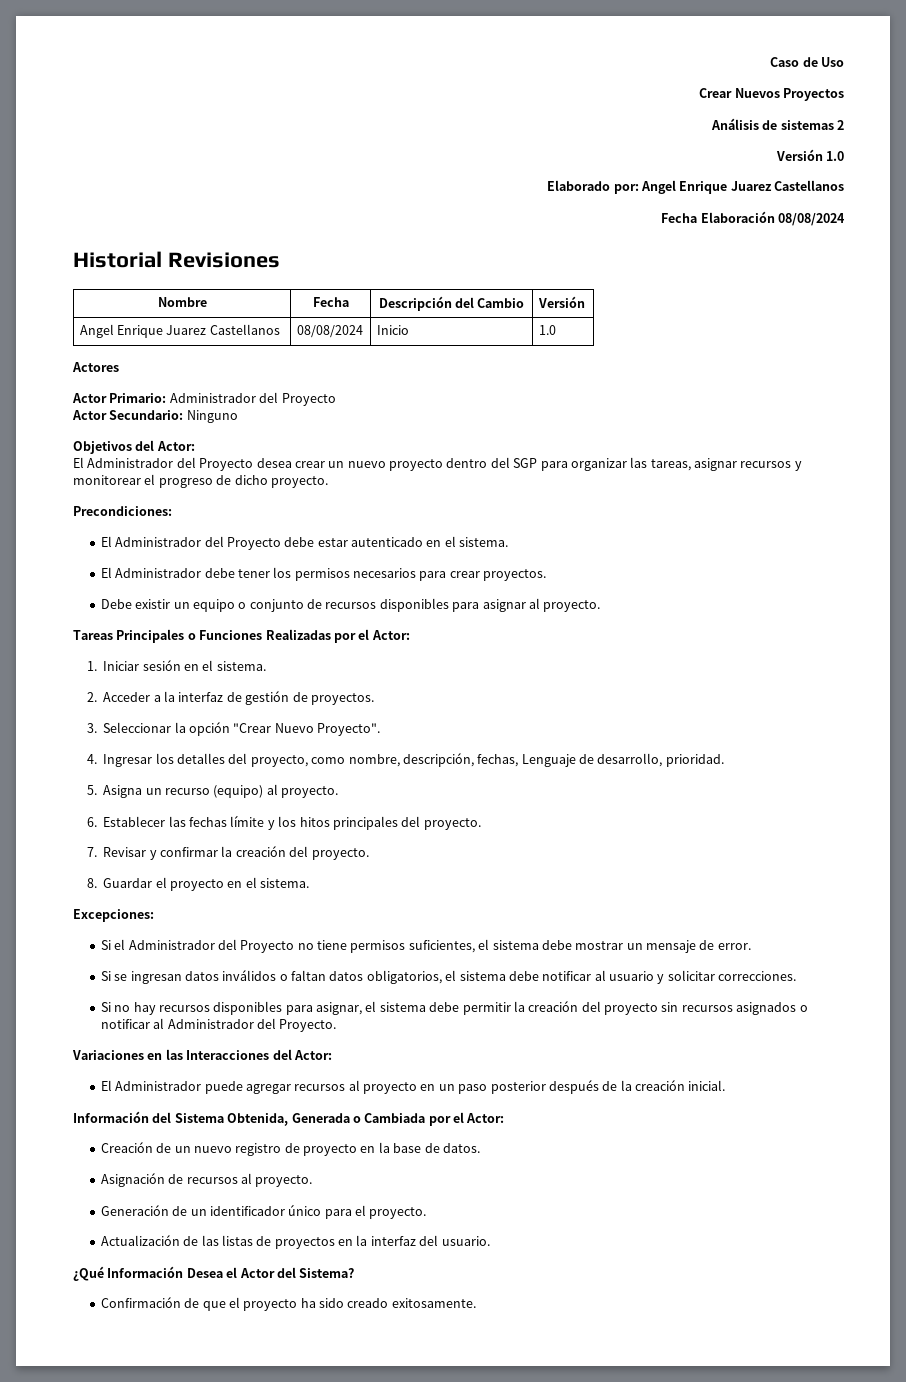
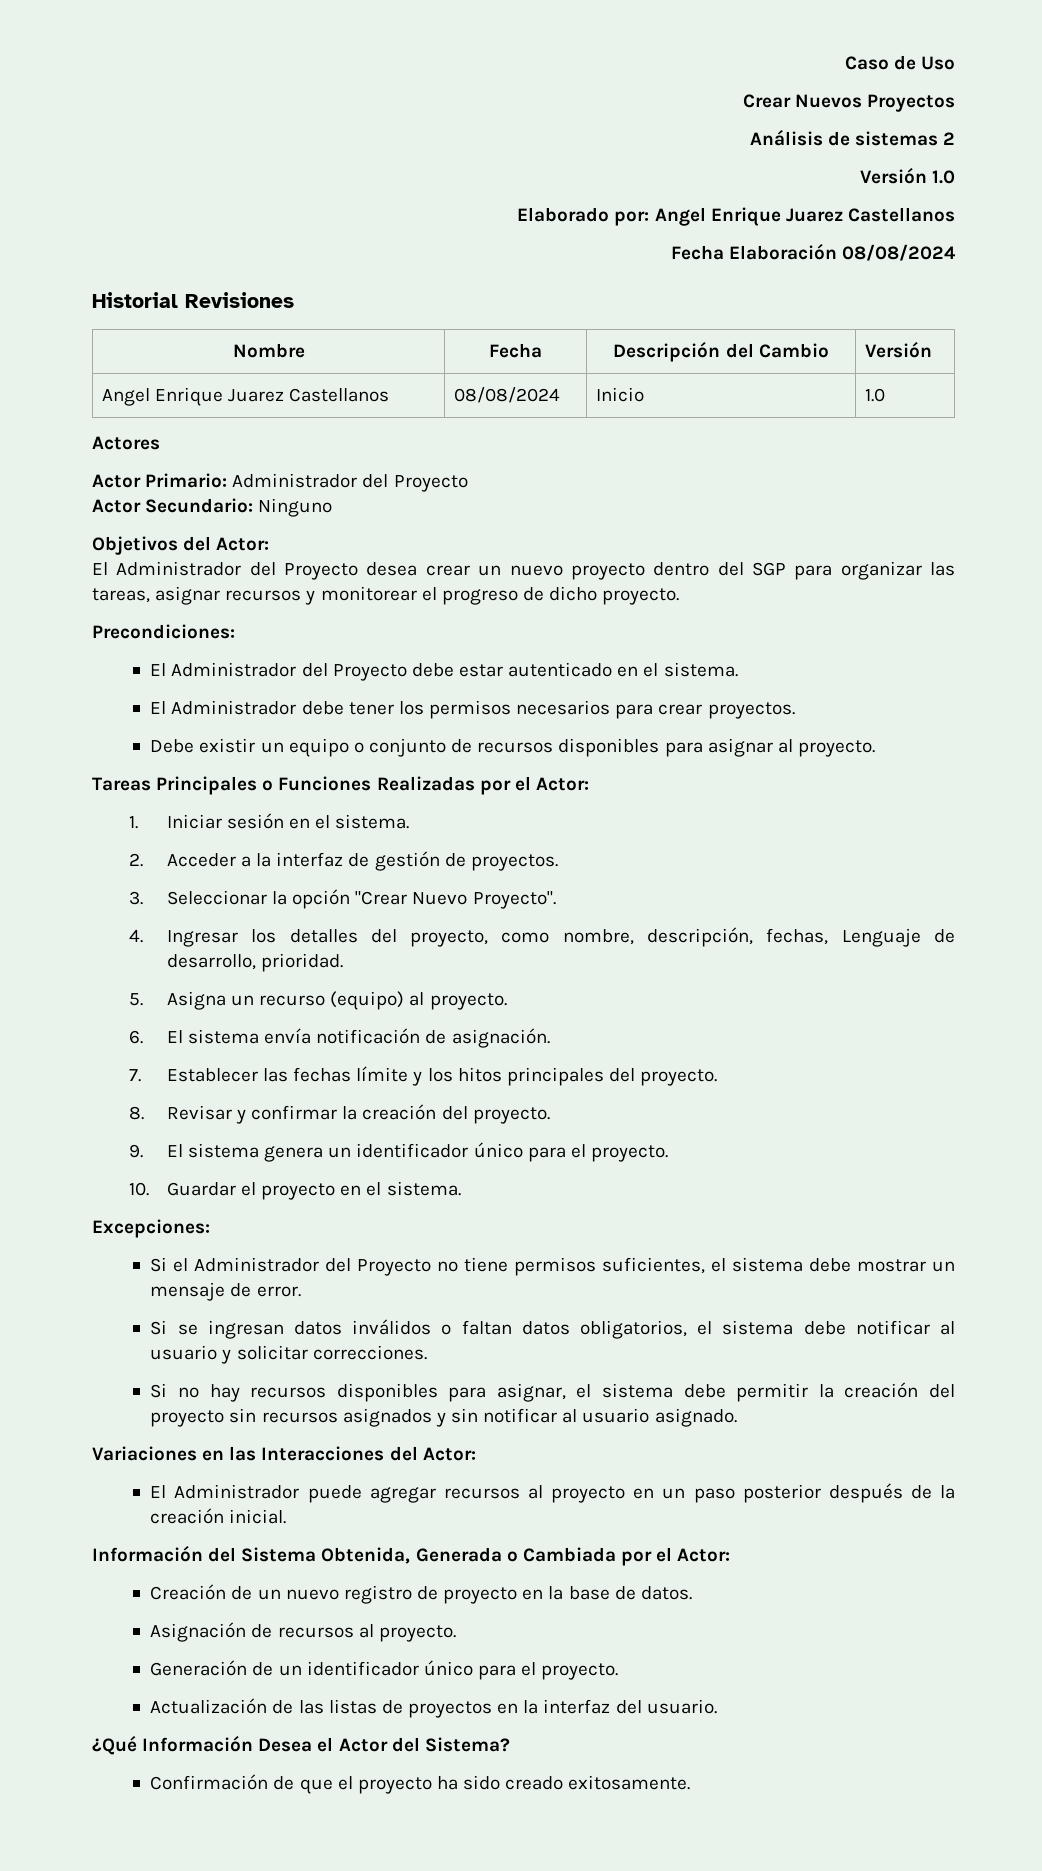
(98, 822) none -> [166,1028,550,1048] [129,1069,142,1082] El sistema envía notificación de asignación. // 7.
[87,847,98,857] 7. -> [129,1106,145,1120] 8.
[87,878,98,888] 8. -> [129,1142,668,1162] [129,1182,150,1196] 9. El sistema genera un identificador único para el proyecto. // 10.
[799,1005,808,1012] [100,1018,337,1032] o notificar al Administrador del Proyecto. -> [435,1408,737,1427] y sin notificar al usuario asignado.

